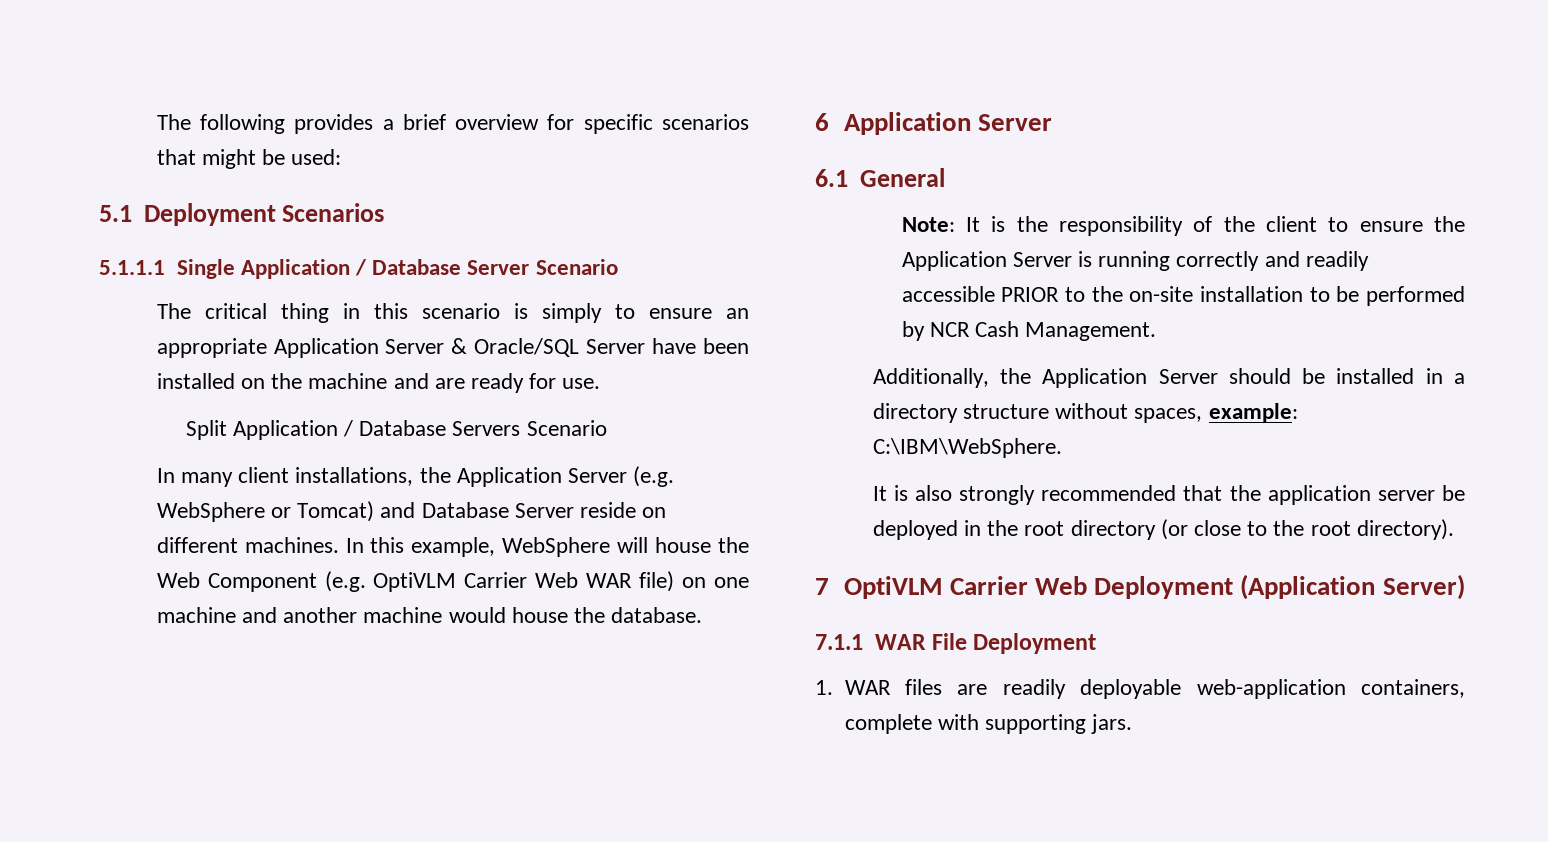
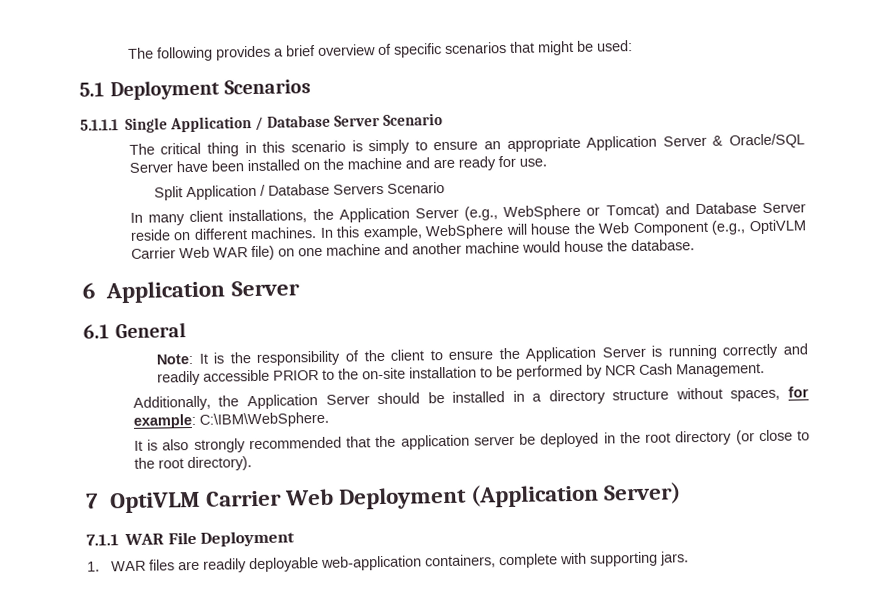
[547,114,575,130] for -> [376,43,392,56] of
[633,466,675,487] (e.g. -> [464,206,499,221] (e.g.,
[324,571,366,592] (e.g. -> [711,220,747,235] (e.g.,
(1203, 415) none -> [787,386,809,398] for

